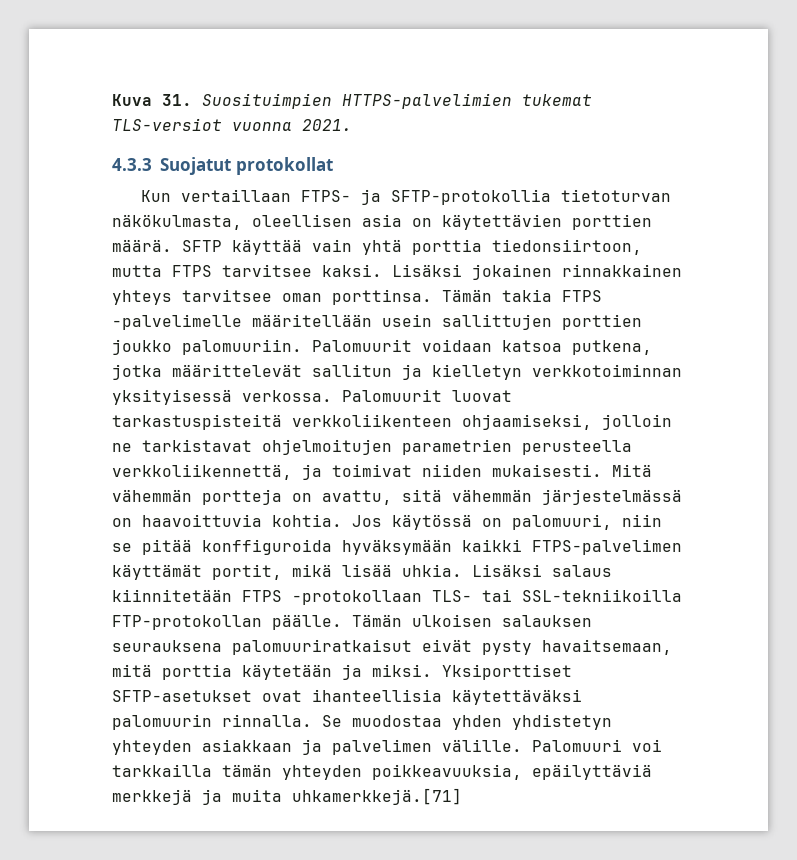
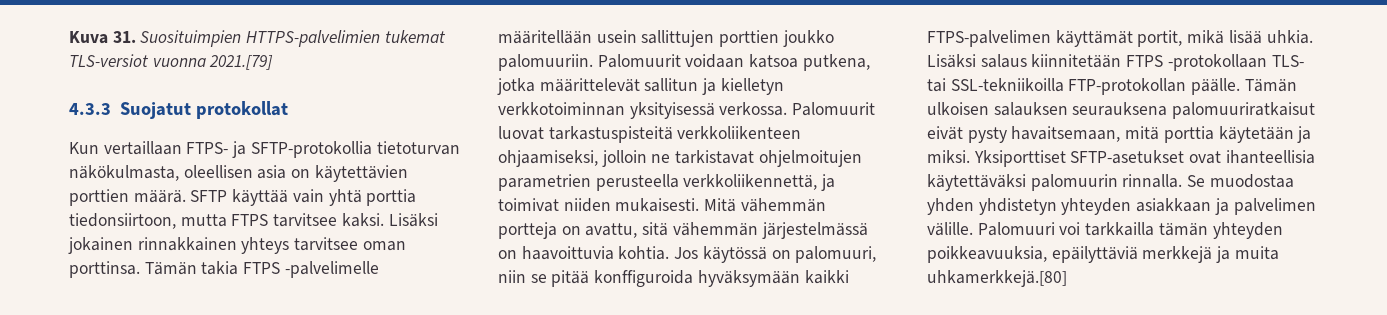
[302,119,352,131] 2021. -> [209,55,274,70] 2021.[79]
[292,788,462,805] uhkamerkkejä.[71] -> [927,270,1067,287] uhkamerkkejä.[80]

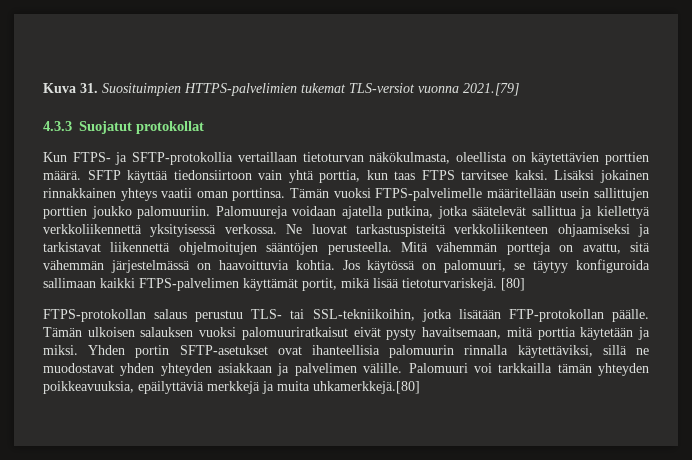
[103,141,182,155] vertaillaan -> (67, 157) none
(372, 149) none -> [237,152,297,162] vertaillaan
[183,165,287,179] oleellisen asia -> [455,152,507,162] oleellista
(289, 197) none -> [173,170,252,180] tiedonsiirtoon
[366,189,417,206] [69,213,227,229] porttia tiedonsiirtoon, mutta -> [319,170,416,183] porttia, kun taas
[294,237,359,251] tarvitsee -> [161,188,193,198] vaatii
[201,261,379,278] takia FTPS -palvelimelle -> [333,188,483,201] vuoksi FTPS-palvelimelle
[597,54,870,71] [497,78,784,95] [498,102,625,116] Palomuurit voidaan katsoa putkena, jotka määrittelevät sallitun ja kielletyn verkkotoiminnan -> [215,206,650,219] [43,224,142,234] Palomuureja voidaan ajatella putkina, jotka säätelevät sallittua ja kiellettyä verkkoliikennettä
[792,102,876,116] Palomuurit -> [286,224,303,234] Ne
[498,150,862,167] [498,174,836,191] [498,198,700,212] ohjaamiseksi, jolloin ne tarkistavat ohjelmoitujen parametrien perusteella verkkoliikennettä, ja toimivat niiden mukaisesti. -> [557,224,650,237] [43,242,392,255] ohjaamiseksi ja tarkistavat liikennettä ohjelmoitujen sääntöjen perusteella.
[498,270,800,287] niin se pitää konffiguroida hyväksymään -> [514,259,651,273] [43,278,96,288] se täytyy konfiguroida sallimaan
[1266,30,1313,44] [927,54,1304,71] [927,78,1064,92] uhkia. Lisäksi salaus kiinnitetään FTPS -protokollaan TLS- tai SSL-tekniikoilla -> [402,278,525,291] [43,309,501,322] tietoturvariskejä. [80] // FTPS-protokollan salaus perustuu TLS- tai SSL-tekniikoihin, jotka lisätään
[1072,102,1168,116] seurauksena -> [199,327,237,337] vuoksi
[973,150,1066,167] Yksiporttiset -> [88,345,170,358] Yhden portin
[927,174,1294,191] [927,198,1057,215] käytettäväksi palomuurin rinnalla. Se muodostaa yhden yhdistetyn -> [389,345,649,358] [43,363,155,376] palomuurin rinnalla käytettäviksi, sillä ne muodostavat yhden

